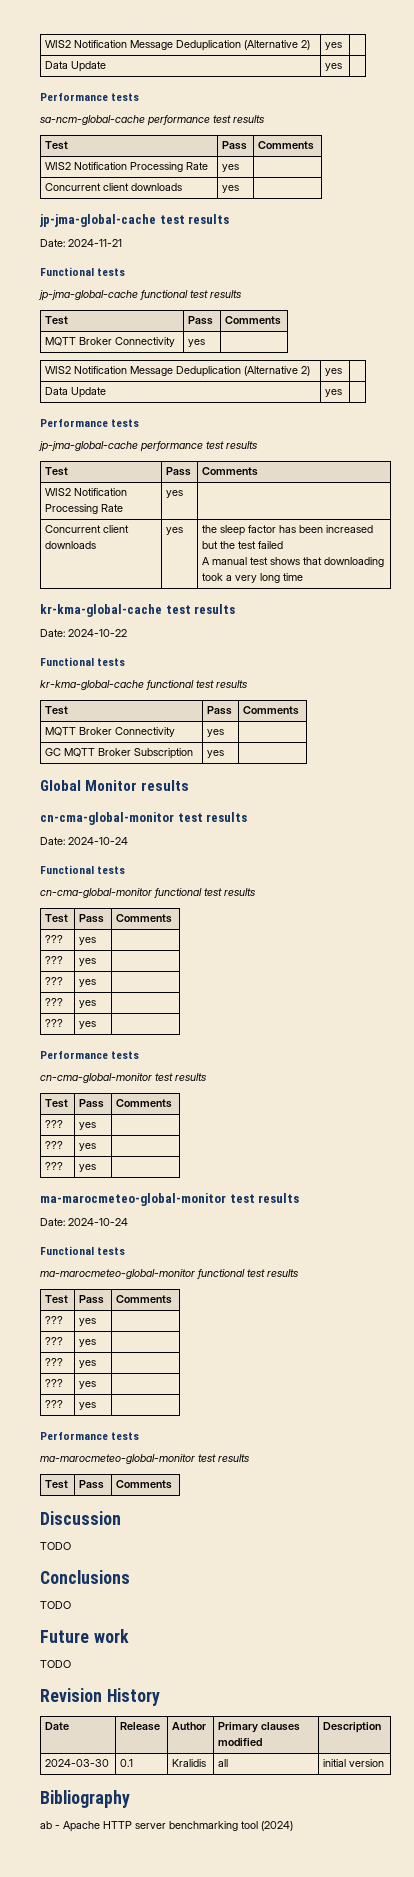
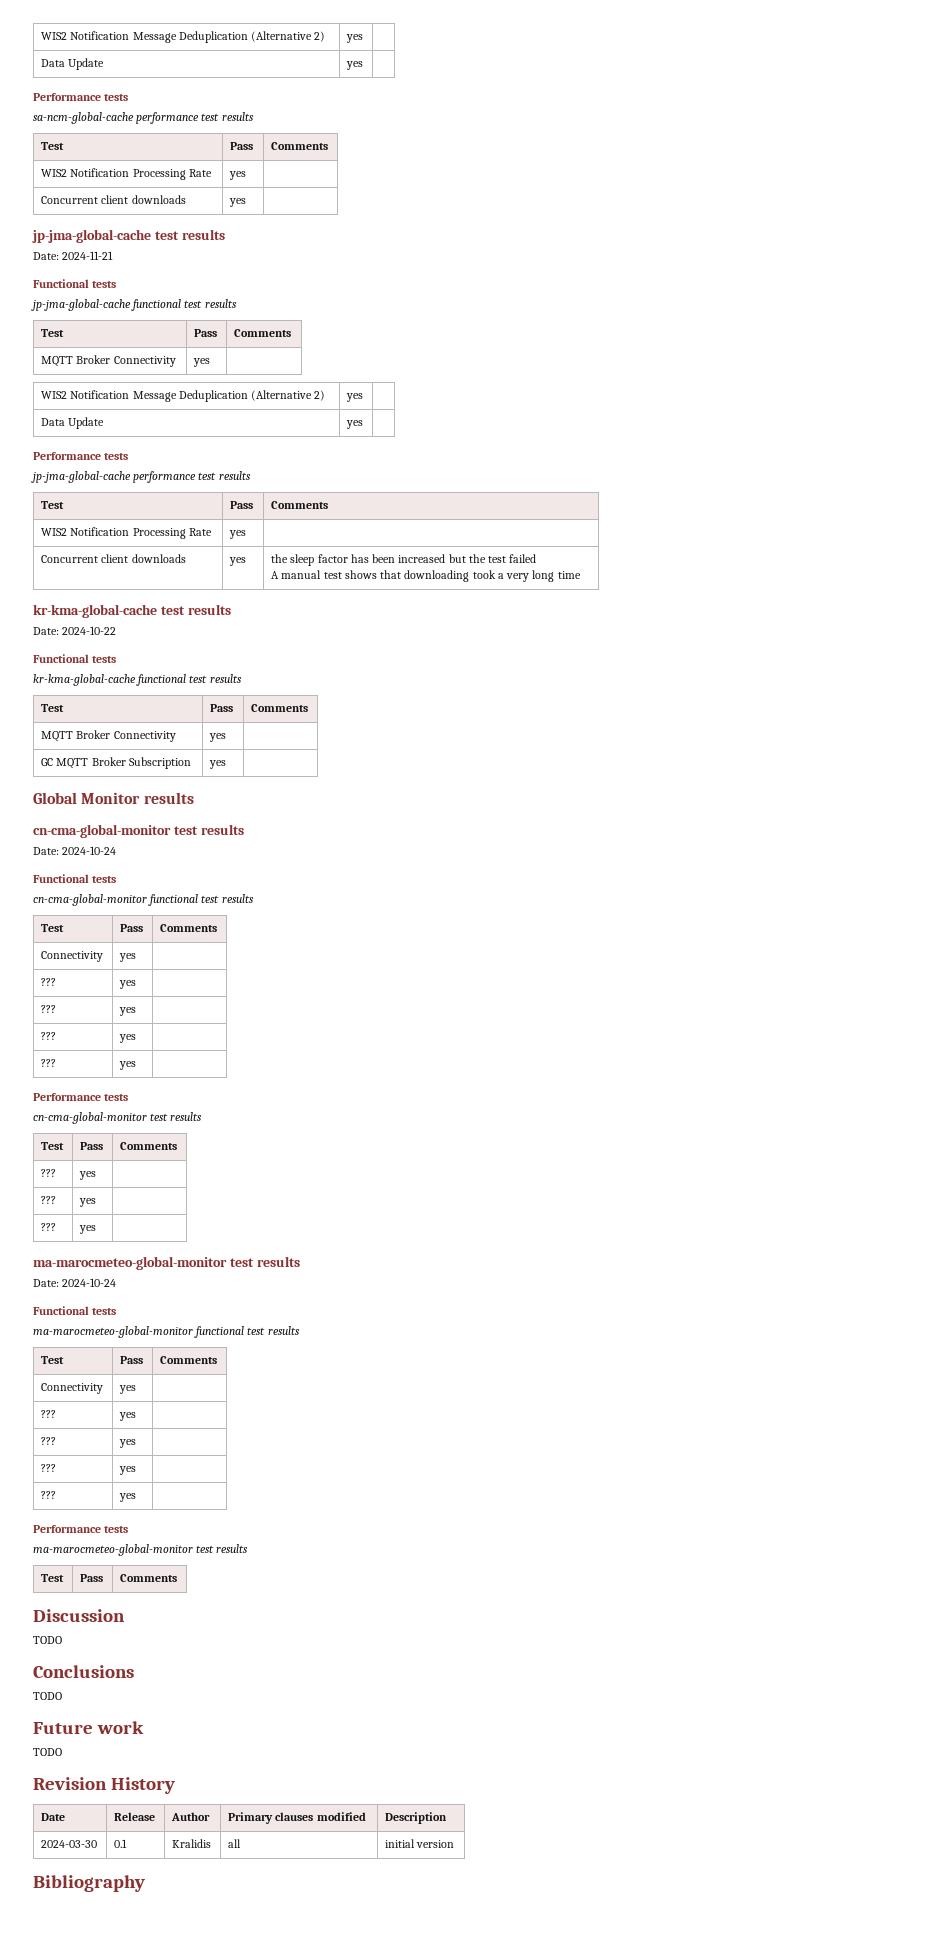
[45,935,64,943] ??? -> [41,951,104,962] Connectivity
[45,1316,64,1324] ??? -> [41,1383,104,1394] Connectivity
[40,1821,293,1832] // ab - Apache HTTP server benchmarking tool (2024) -> (145, 1883) none

